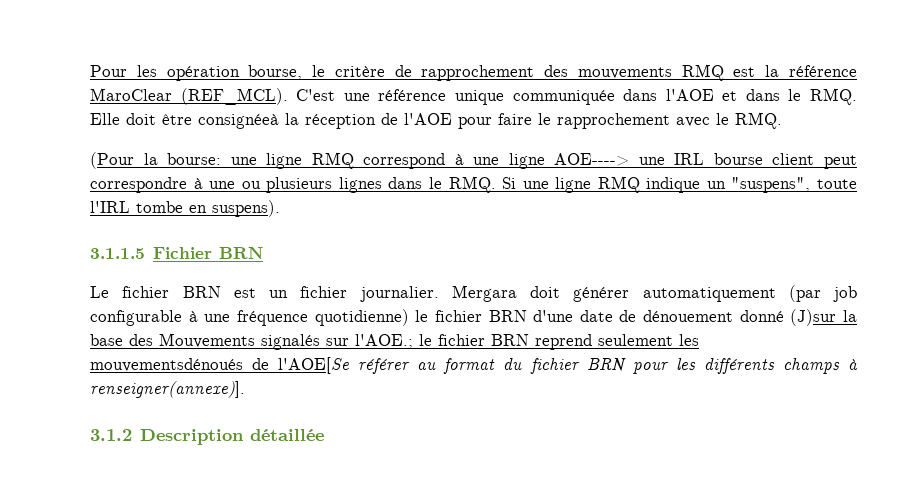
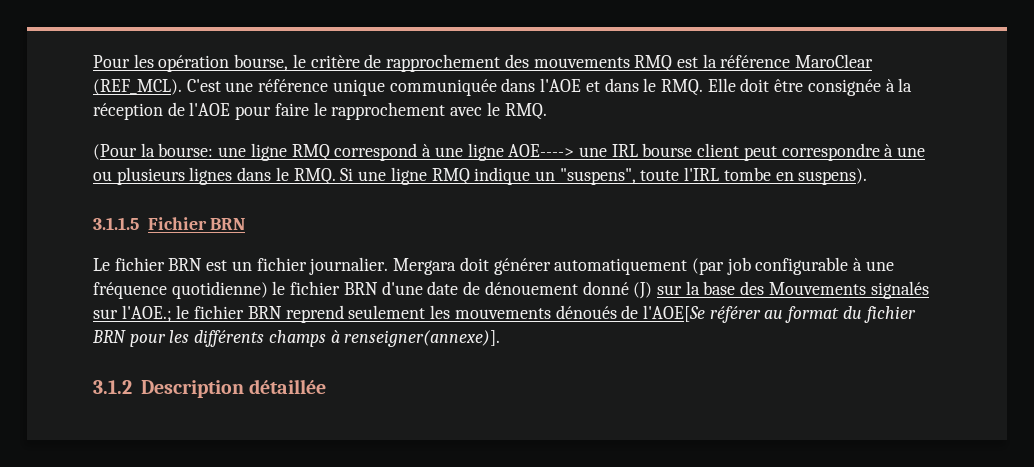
[198,114,279,129] consignéeà -> [807,79,895,96] consignée à
[790,309,837,326] (J)sur -> [633,282,682,299] (J) sur
[90,358,243,372] mouvementsdénoués -> [454,305,617,319] mouvements dénoués

